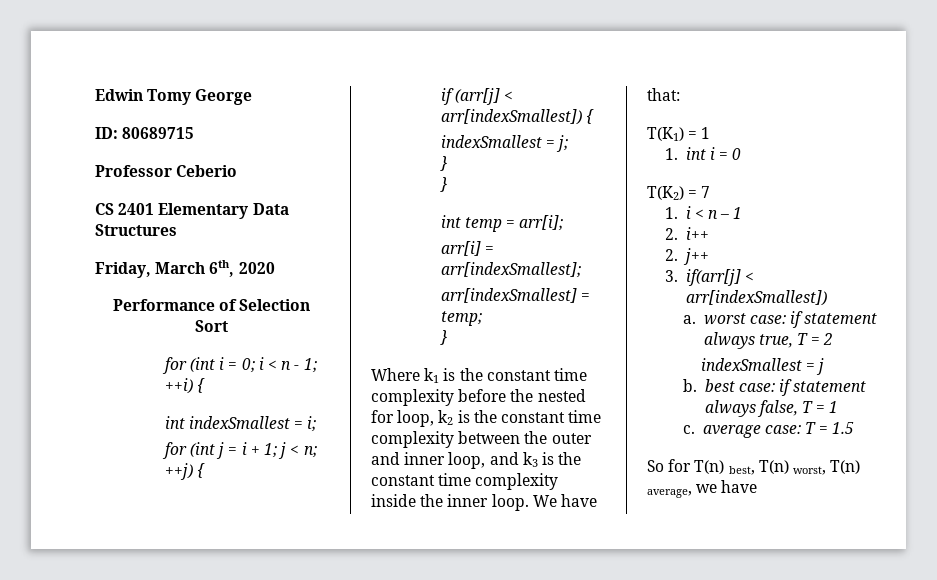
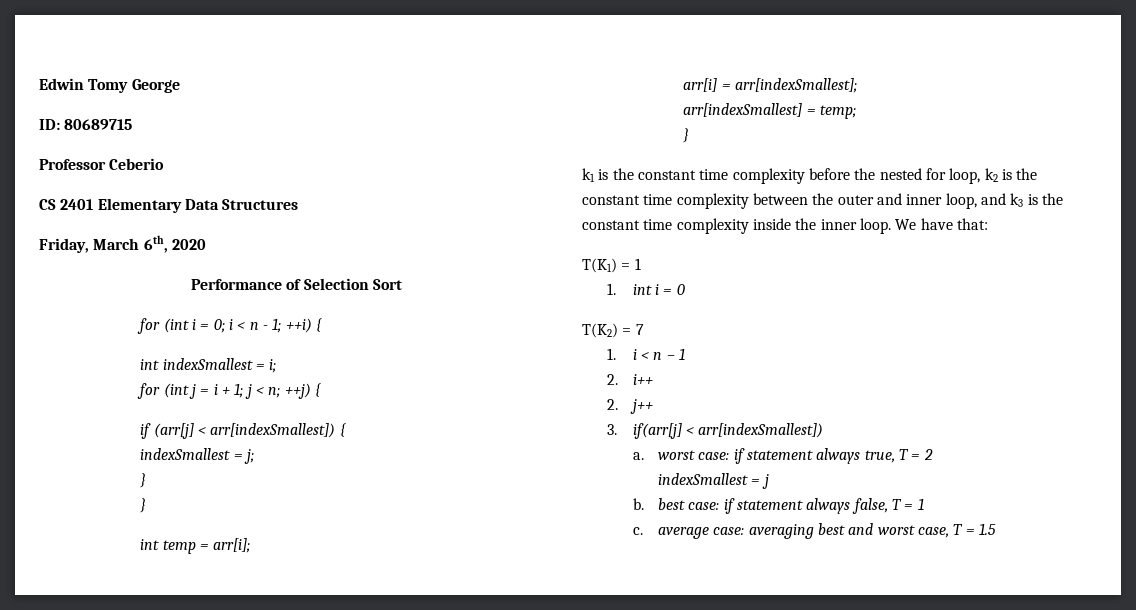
[371,368,420,381] Where -> (690, 135) none
[804,422,855,434] [647,459,861,475] [647,480,758,498] T = 1.5 // So for T(n) best, T(n) worst, T(n) average, we have -> [748,523,996,539] averaging best and worst case, T = 1.5

